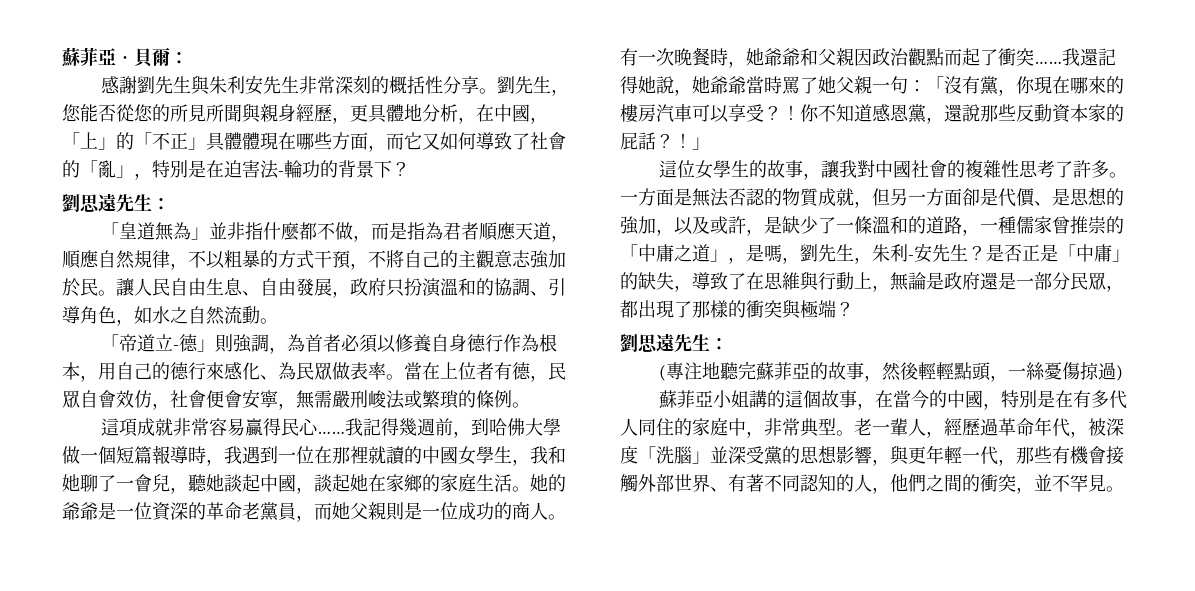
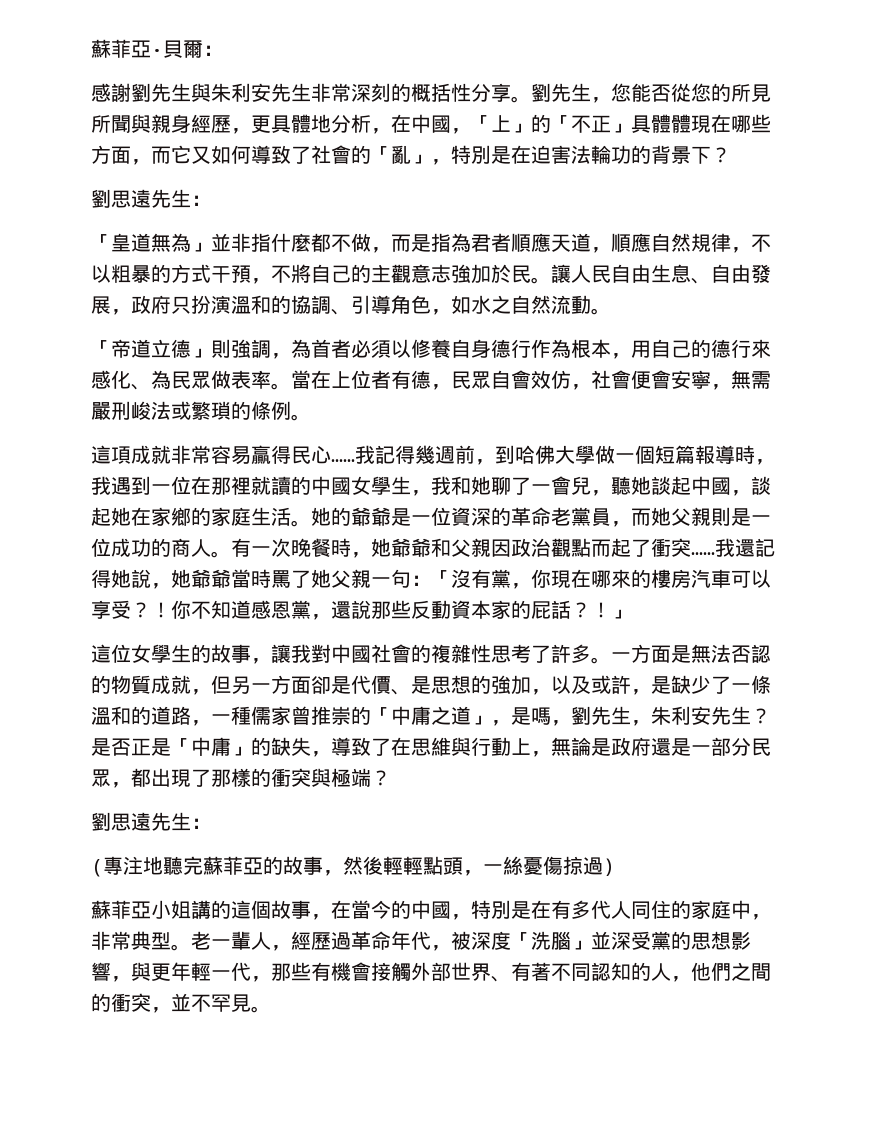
[278,171,284,176] - -> (591, 154) none
[173,345,180,350] - -> (171, 348) none
[908,255,914,260] - -> (691, 715) none

